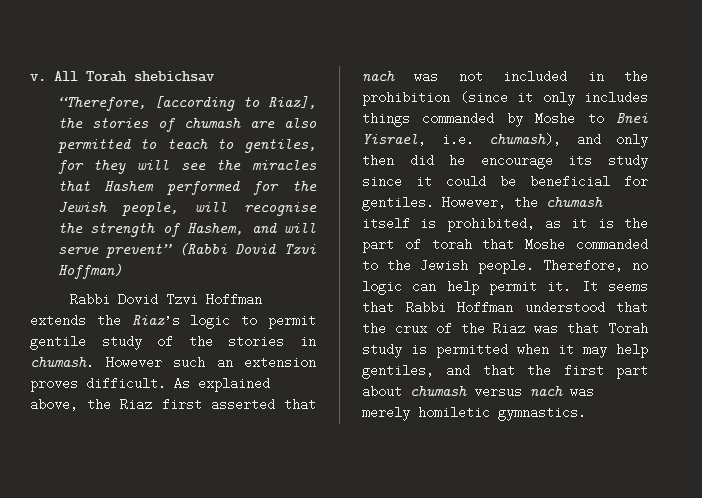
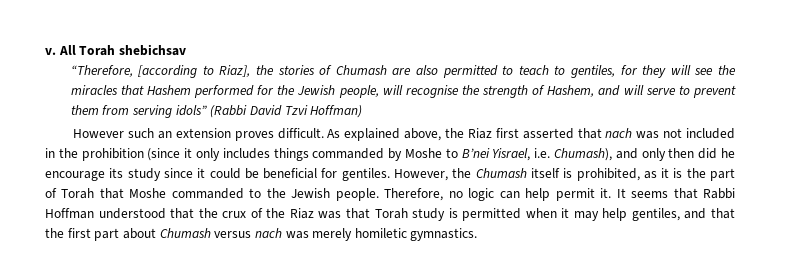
[183,118,241,128] chumash -> [335,65,387,75] Chumash
[106,242,316,258] [57,263,122,279] [70,293,263,306] [30,314,316,329] [30,335,316,350] [30,356,94,369] prevent” (Rabbi Dovid Tzvi Hoffman) // Rabbi Dovid Tzvi Hoffman extends the Riaz’s logic to permit gentile study of the stories in chumash. -> [678,85,737,98] [70,105,363,118] to prevent them from serving idols” (Rabbi David Tzvi Hoffman) //
[616,113,648,123] Bnei -> [461,148,490,158] B’nei
[489,133,561,146] chumash), -> [554,148,613,161] Chumash),
[546,197,603,207] chumash -> [475,168,527,178] Chumash
[431,238,472,251] torah -> [61,188,95,199] Torah
[410,386,467,396] chumash -> [159,228,211,238] Chumash

